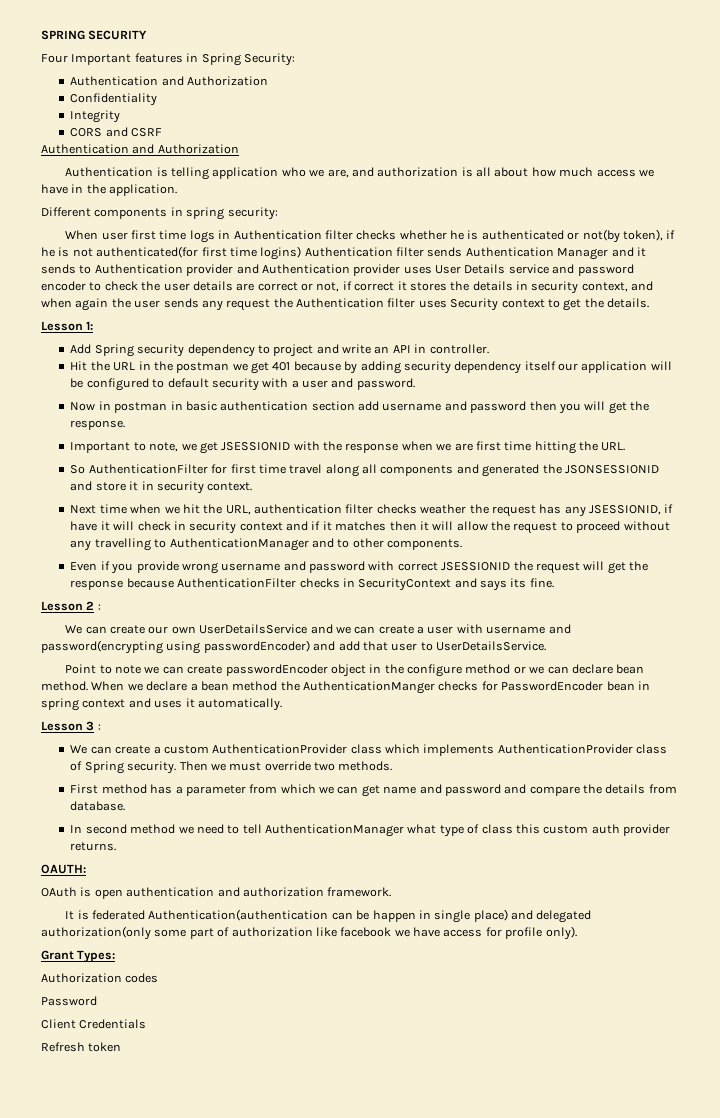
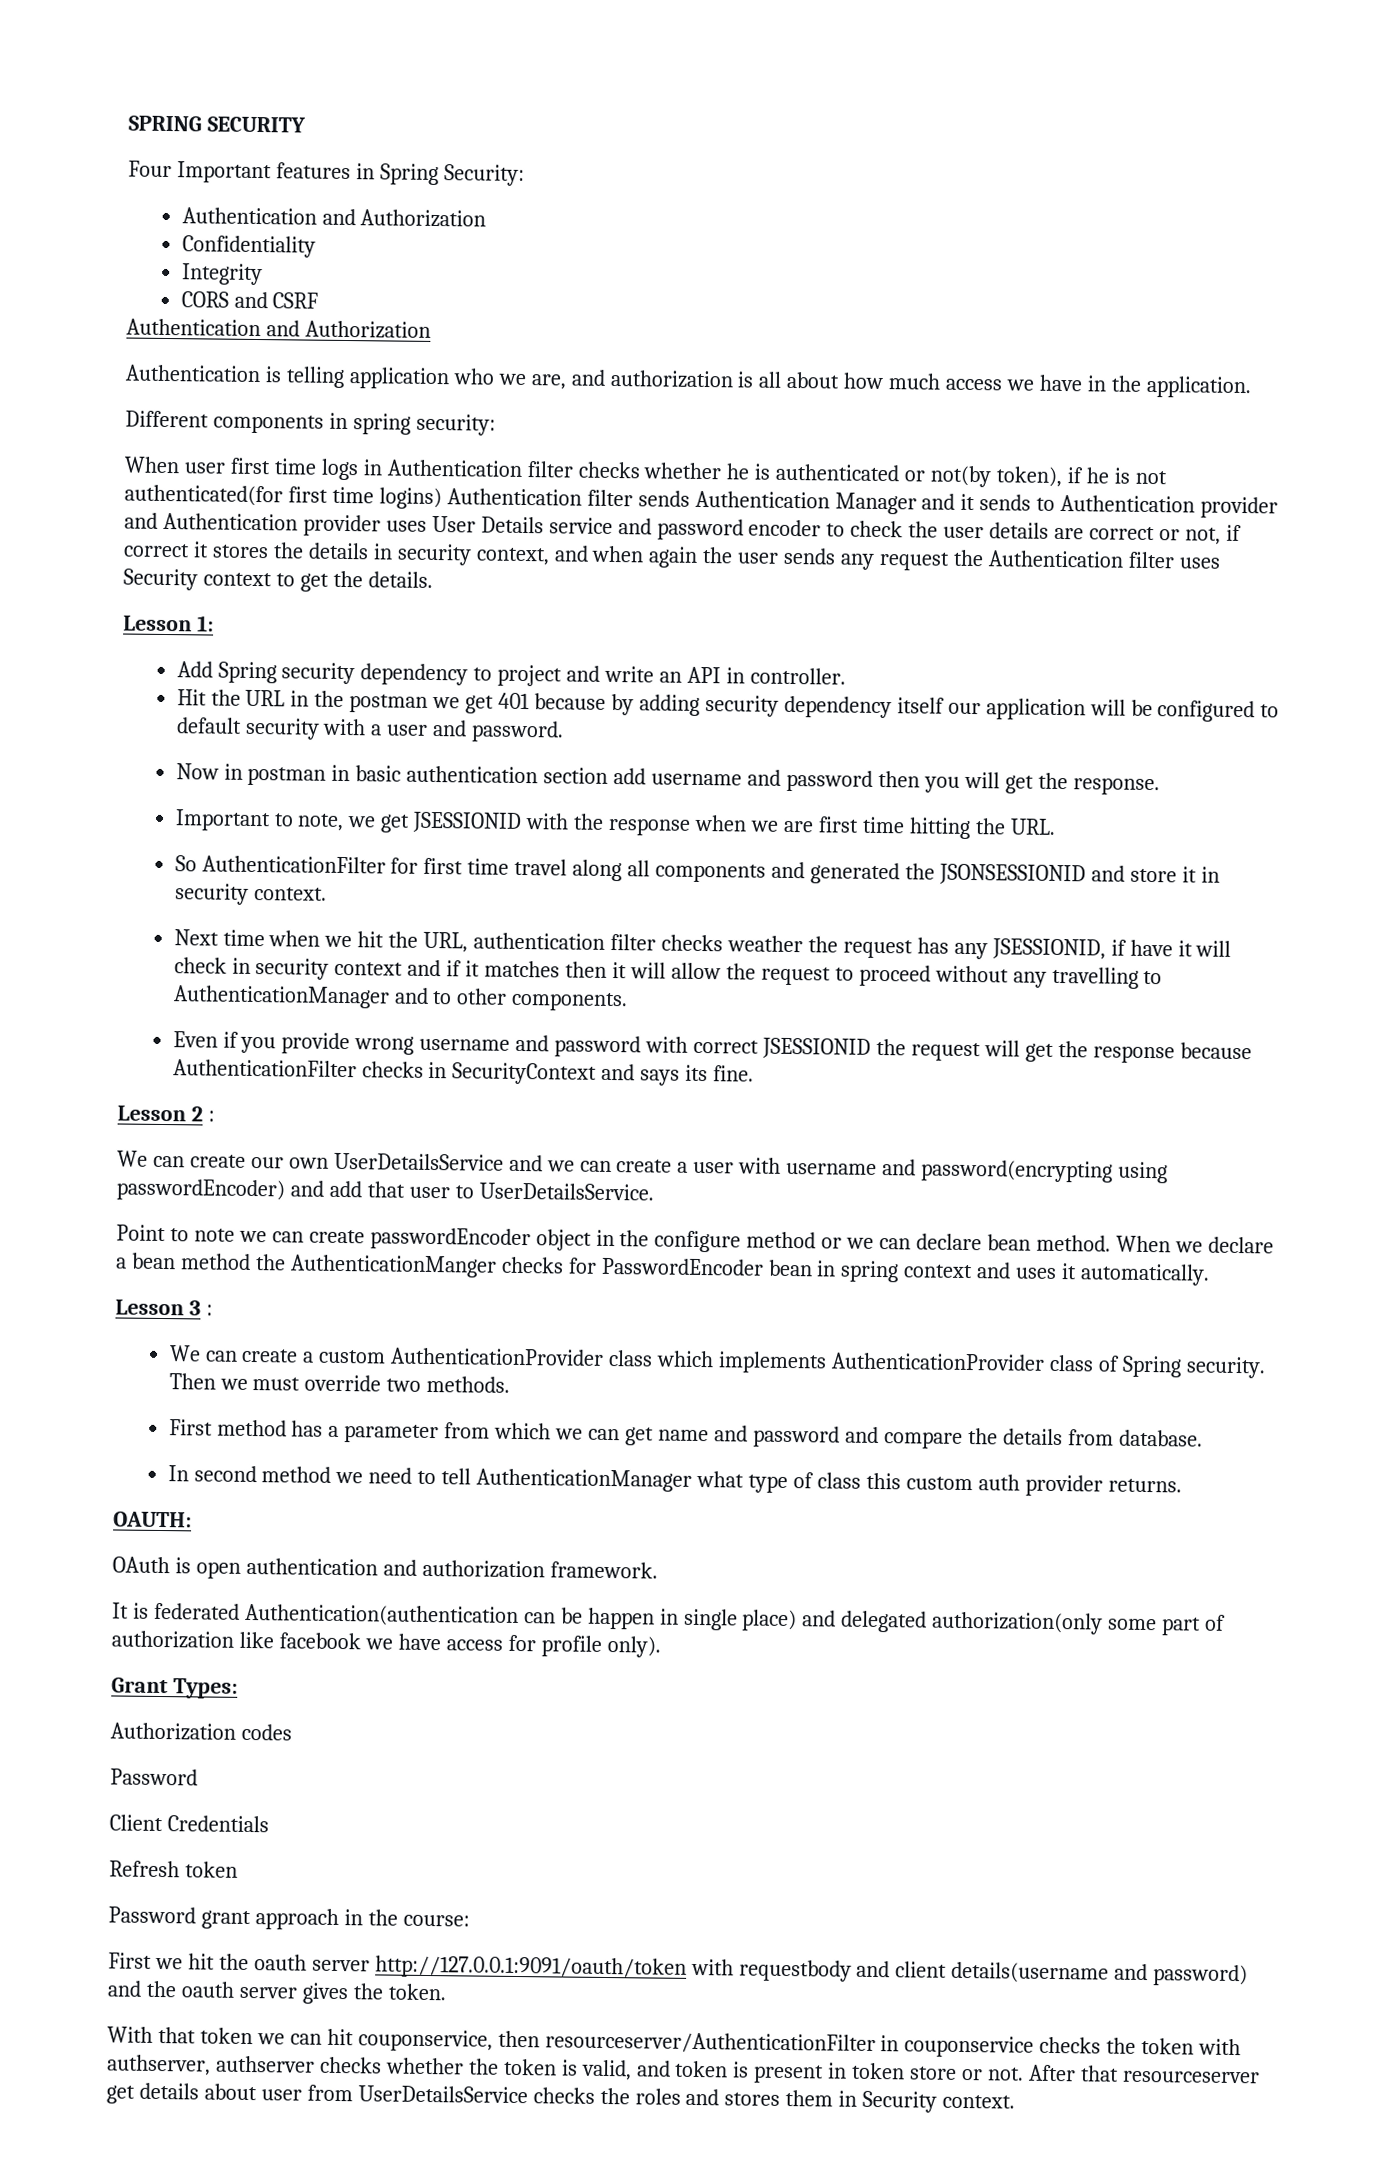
(122, 1047) none -> [108,1906,470,1931] [108,1952,1249,1987] [107,1980,447,2005] [107,2026,1242,2058] [106,2054,1260,2084] [106,2082,1016,2113] // Password grant approach in the course: // First we hit the oauth server http://127.0.0.1:9091/oauth/token with requestbody and client details(username and password) and the oauth server gives the token. // With that token we can hit couponservice, then resourceserver/AuthenticationFilter in couponservice checks the token with authserver, authserver checks whether the token is valid, and token is present in token store or not. After that resourceserver get details about user from UserDetailsService checks the roles and stores them in Security context.

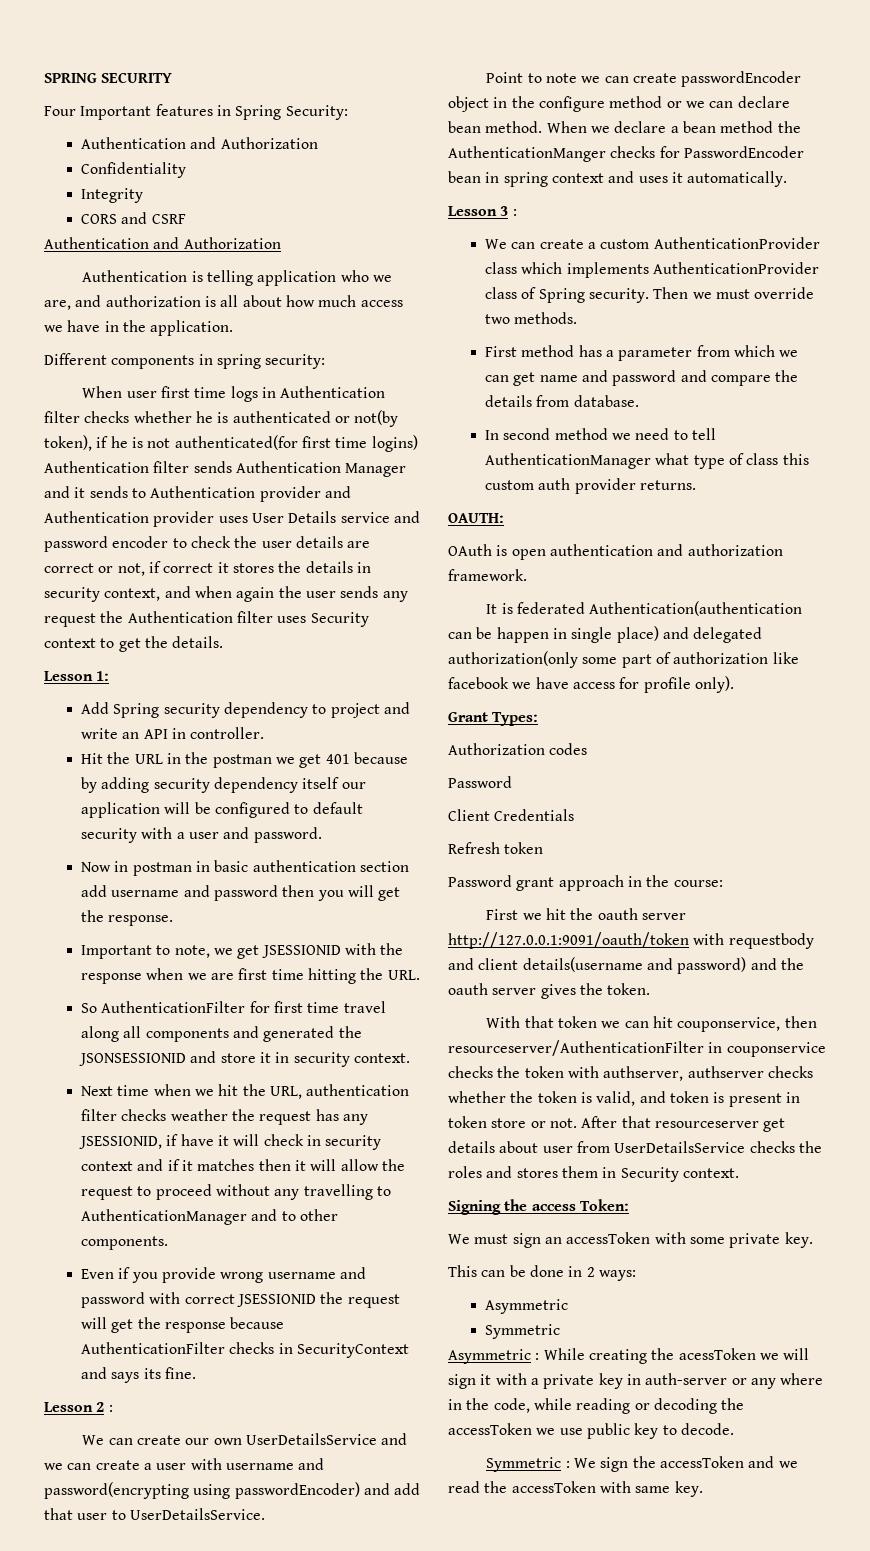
(1016, 2101) none -> [448,1199,629,1215] [448,1232,813,1248] [448,1265,636,1281] [485,1299,569,1314] [485,1324,561,1339] [448,1348,810,1364] [448,1373,824,1389] [448,1398,745,1414] [448,1423,734,1439] [486,1456,798,1472] [448,1481,703,1497] // Signing the access Token: // We must sign an accessToken with some private key. // This can be done in 2 ways: // Asymmetric // Symmetric // Asymmetric : While creating the acessToken we will sign it with a private key in auth-server or any where in the code, while reading or decoding the accessToken we use public key to decode. // Symmetric : We sign the accessToken and we read the accessToken with same key.

